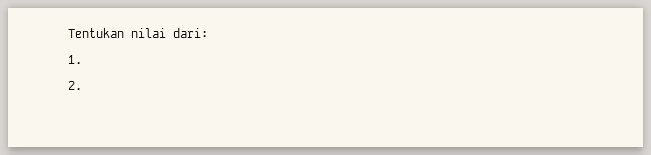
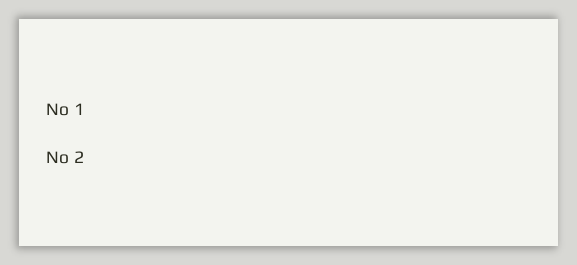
[68,28,208,38] [68,55,82,64] [68,81,82,90] Tentukan nilai dari: // 1. // 2. -> [46,103,84,116] [46,151,84,164] No 1 // No 2

